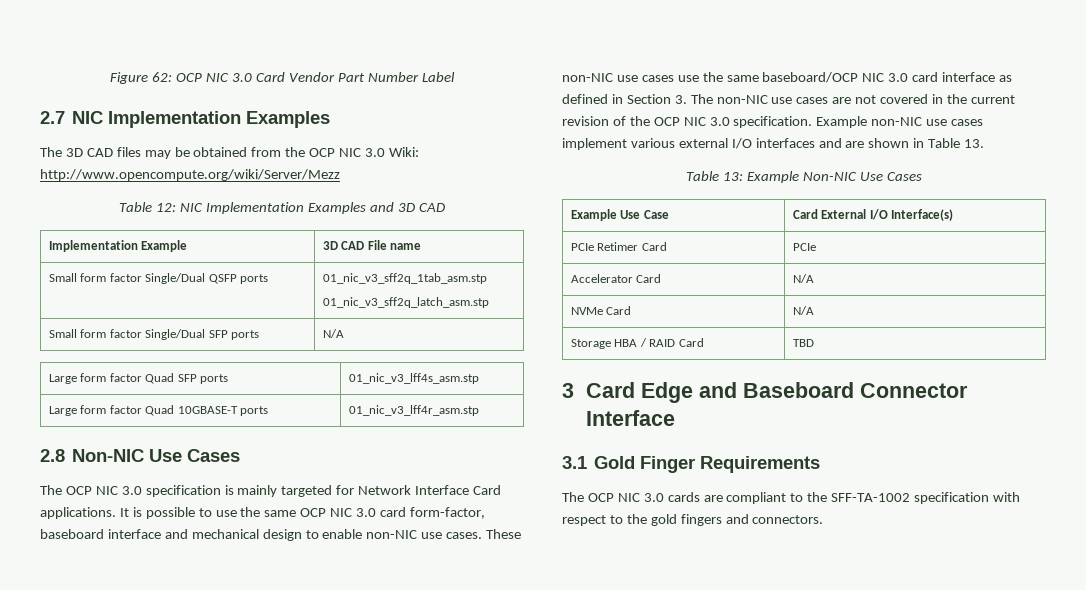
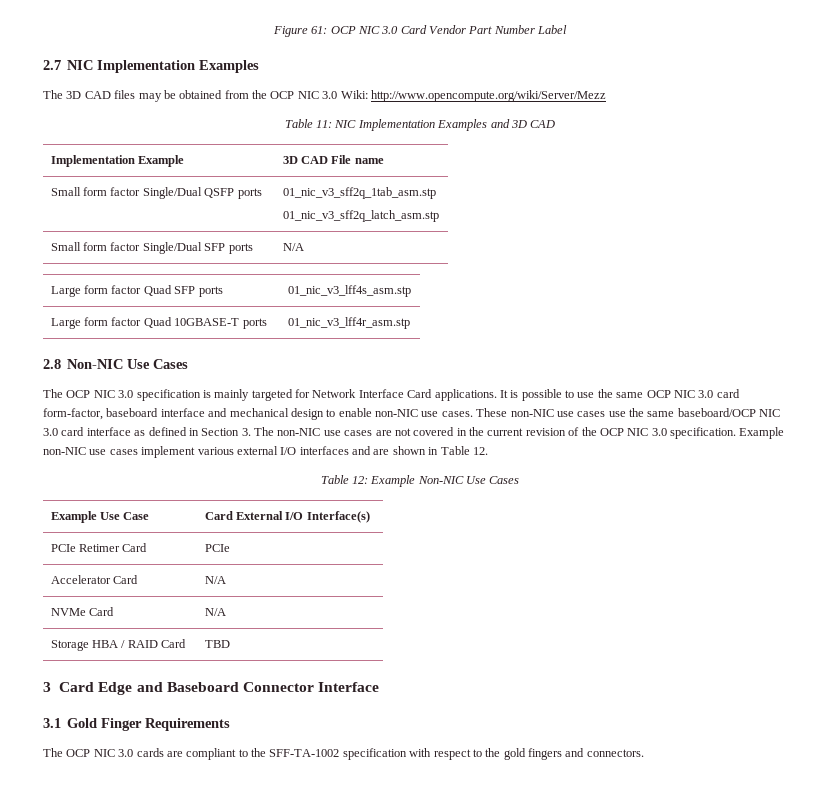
[152,72,173,82] 62: -> [311,26,328,34] 61:
[156,203,177,212] 12: -> [316,120,333,128] 11:
[964,139,985,148] [686,171,744,181] 13. // Table 13: -> [472,447,488,455] [320,475,368,484] 12. // Table 12:

